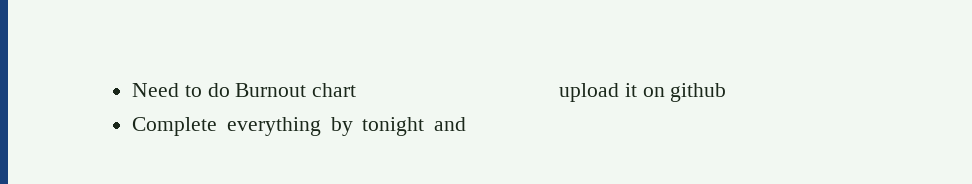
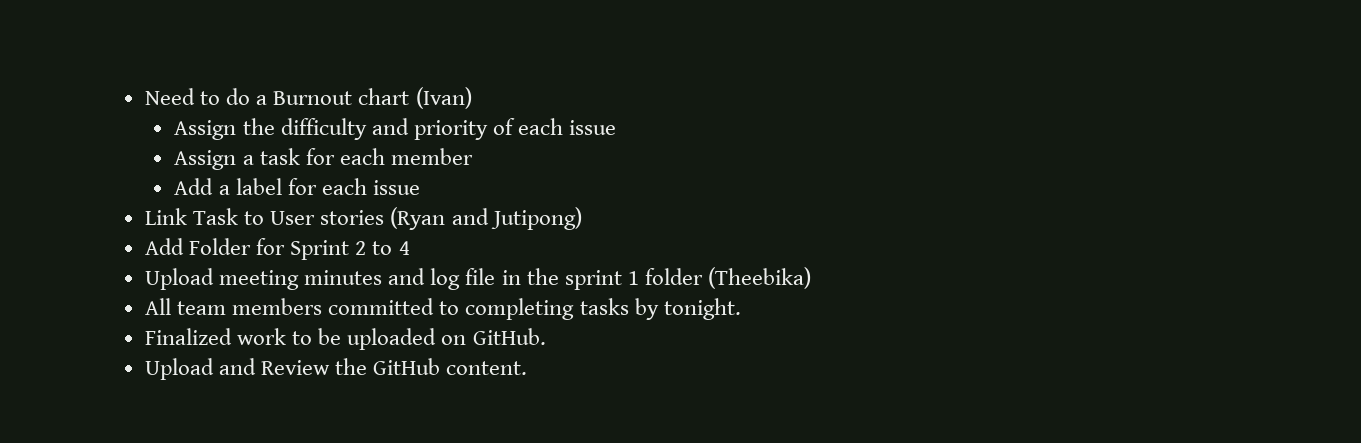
(230, 90) none -> [256,95,268,105] a
[131,117,466,136] [558,83,727,102] // Complete everything by tonight and upload it on github -> [415,87,472,109] [174,118,616,140] [174,148,473,170] [174,178,420,195] [145,207,582,230] [145,238,410,260] [145,267,811,290] [145,298,741,320] [145,328,546,350] [145,358,528,380] (Ivan) // Assign the difficulty and priority of each issue // Assign a task for each member // Add a label for each issue // Link Task to User stories (Ryan and Jutipong) // Add Folder for Sprint 2 to 4 // Upload meeting minutes and log file in the sprint 1 folder (Theebika) // All team members committed to completing tasks by tonight. // Finalized work to be uploaded on GitHub. // Upload and Review the GitHub content.

